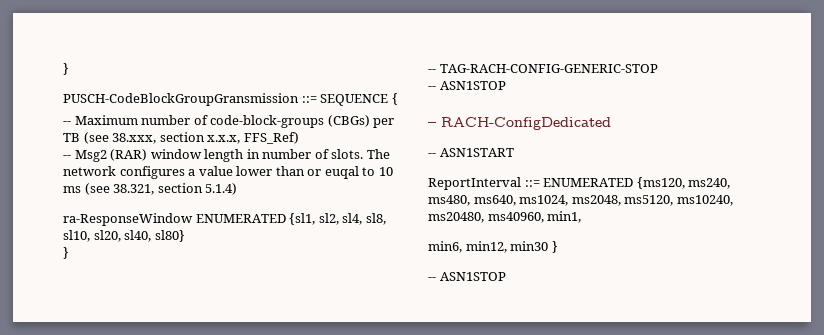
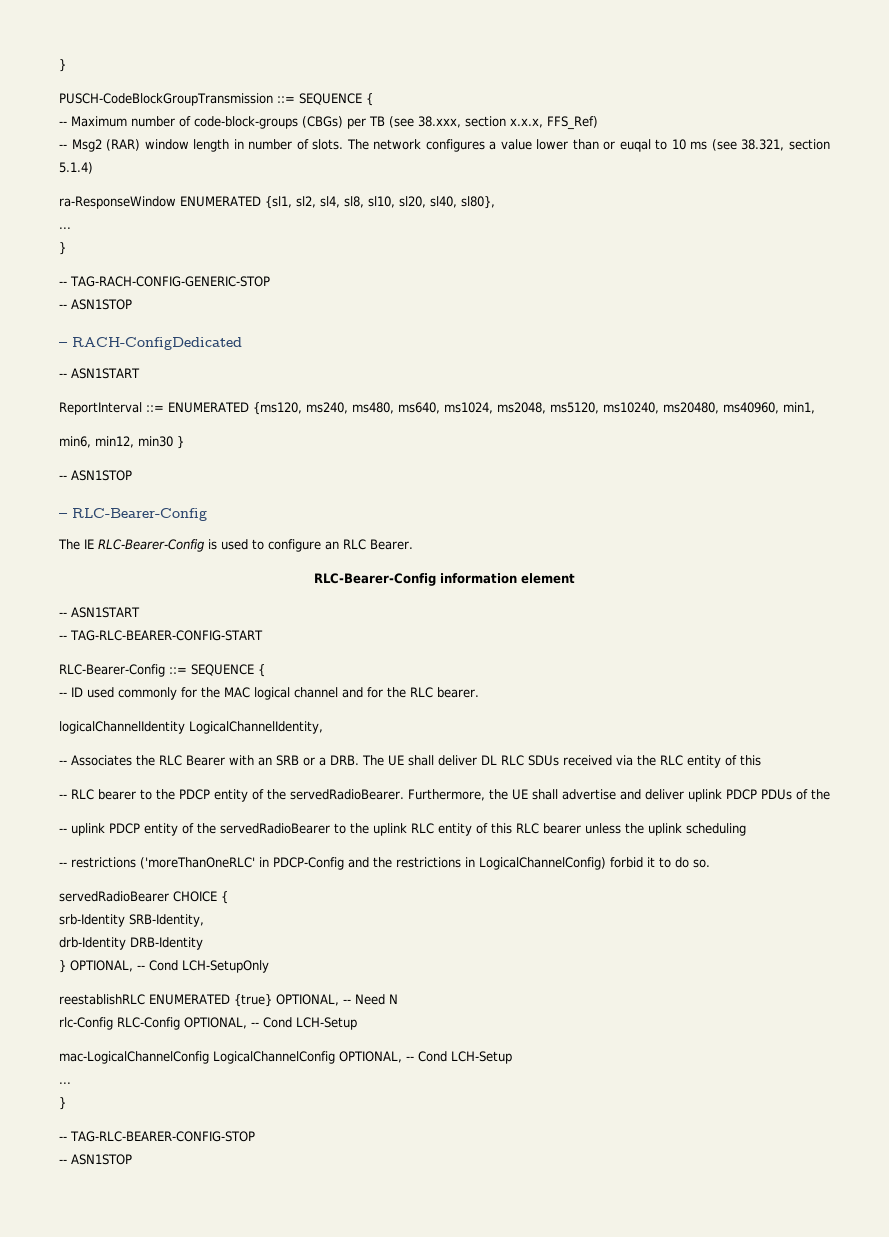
[63,63,69,75] [63,93,299,106] } // PUSCH-CodeBlockGroupGransmission -> [59,59,66,72] [59,93,273,106] } // PUSCH-CodeBlockGroupTransmission
[154,230,185,242] sl80} -> [460,196,495,209] [59,227,71,229] sl80}, // ...
(506, 276) none -> [59,508,207,521] [58,539,413,552] [314,573,575,586] [59,607,140,618] [59,630,263,641] [59,664,265,677] [59,687,479,700] [59,721,323,734] [59,755,761,768] [59,789,830,802] [59,823,746,836] [59,857,710,870] [59,891,228,904] [59,914,204,927] [59,937,203,950] [59,960,269,973] [59,994,398,1007] [59,1017,357,1030] [59,1051,512,1064] [59,1082,71,1084] [59,1097,66,1110] [59,1131,255,1142] [59,1154,132,1165] // – RLC-Bearer-Config // The IE RLC-Bearer-Config is used to configure an RLC Bearer. // RLC-Bearer-Config information element // -- ASN1START // -- TAG-RLC-BEARER-CONFIG-START // RLC-Bearer-Config ::= SEQUENCE { // -- ID used commonly for the MAC logical channel and for the RLC bearer. // logicalChannelIdentity LogicalChannelIdentity, // -- Associates the RLC Bearer with an SRB or a DRB. The UE shall deliver DL RLC SDUs received via the RLC entity of this // -- RLC bearer to the PDCP entity of the servedRadioBearer. Furthermore, the UE shall advertise and deliver uplink PDCP PDUs of the // -- uplink PDCP entity of the servedRadioBearer to the uplink RLC entity of this RLC bearer unless the uplink scheduling // -- restrictions ('moreThanOneRLC' in PDCP-Config and the restrictions in LogicalChannelConfig) forbid it to do so. // servedRadioBearer CHOICE { // srb-Identity SRB-Identity, // drb-Identity DRB-Identity // } OPTIONAL, -- Cond LCH-SetupOnly // reestablishRLC ENUMERATED {true} OPTIONAL, -- Need N // rlc-Config RLC-Config OPTIONAL, -- Cond LCH-Setup // mac-LogicalChannelConfig LogicalChannelConfig OPTIONAL, -- Cond LCH-Setup // ... // } // -- TAG-RLC-BEARER-CONFIG-STOP // -- ASN1STOP

